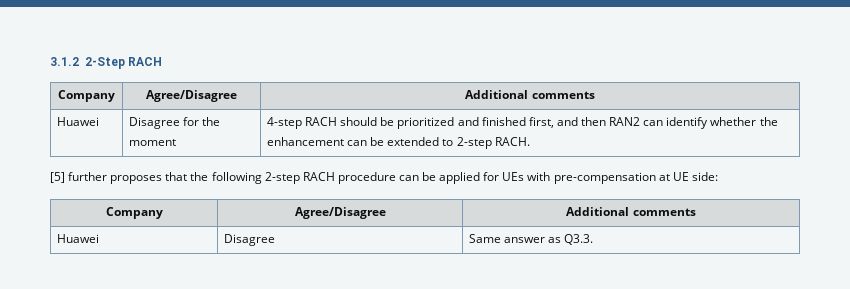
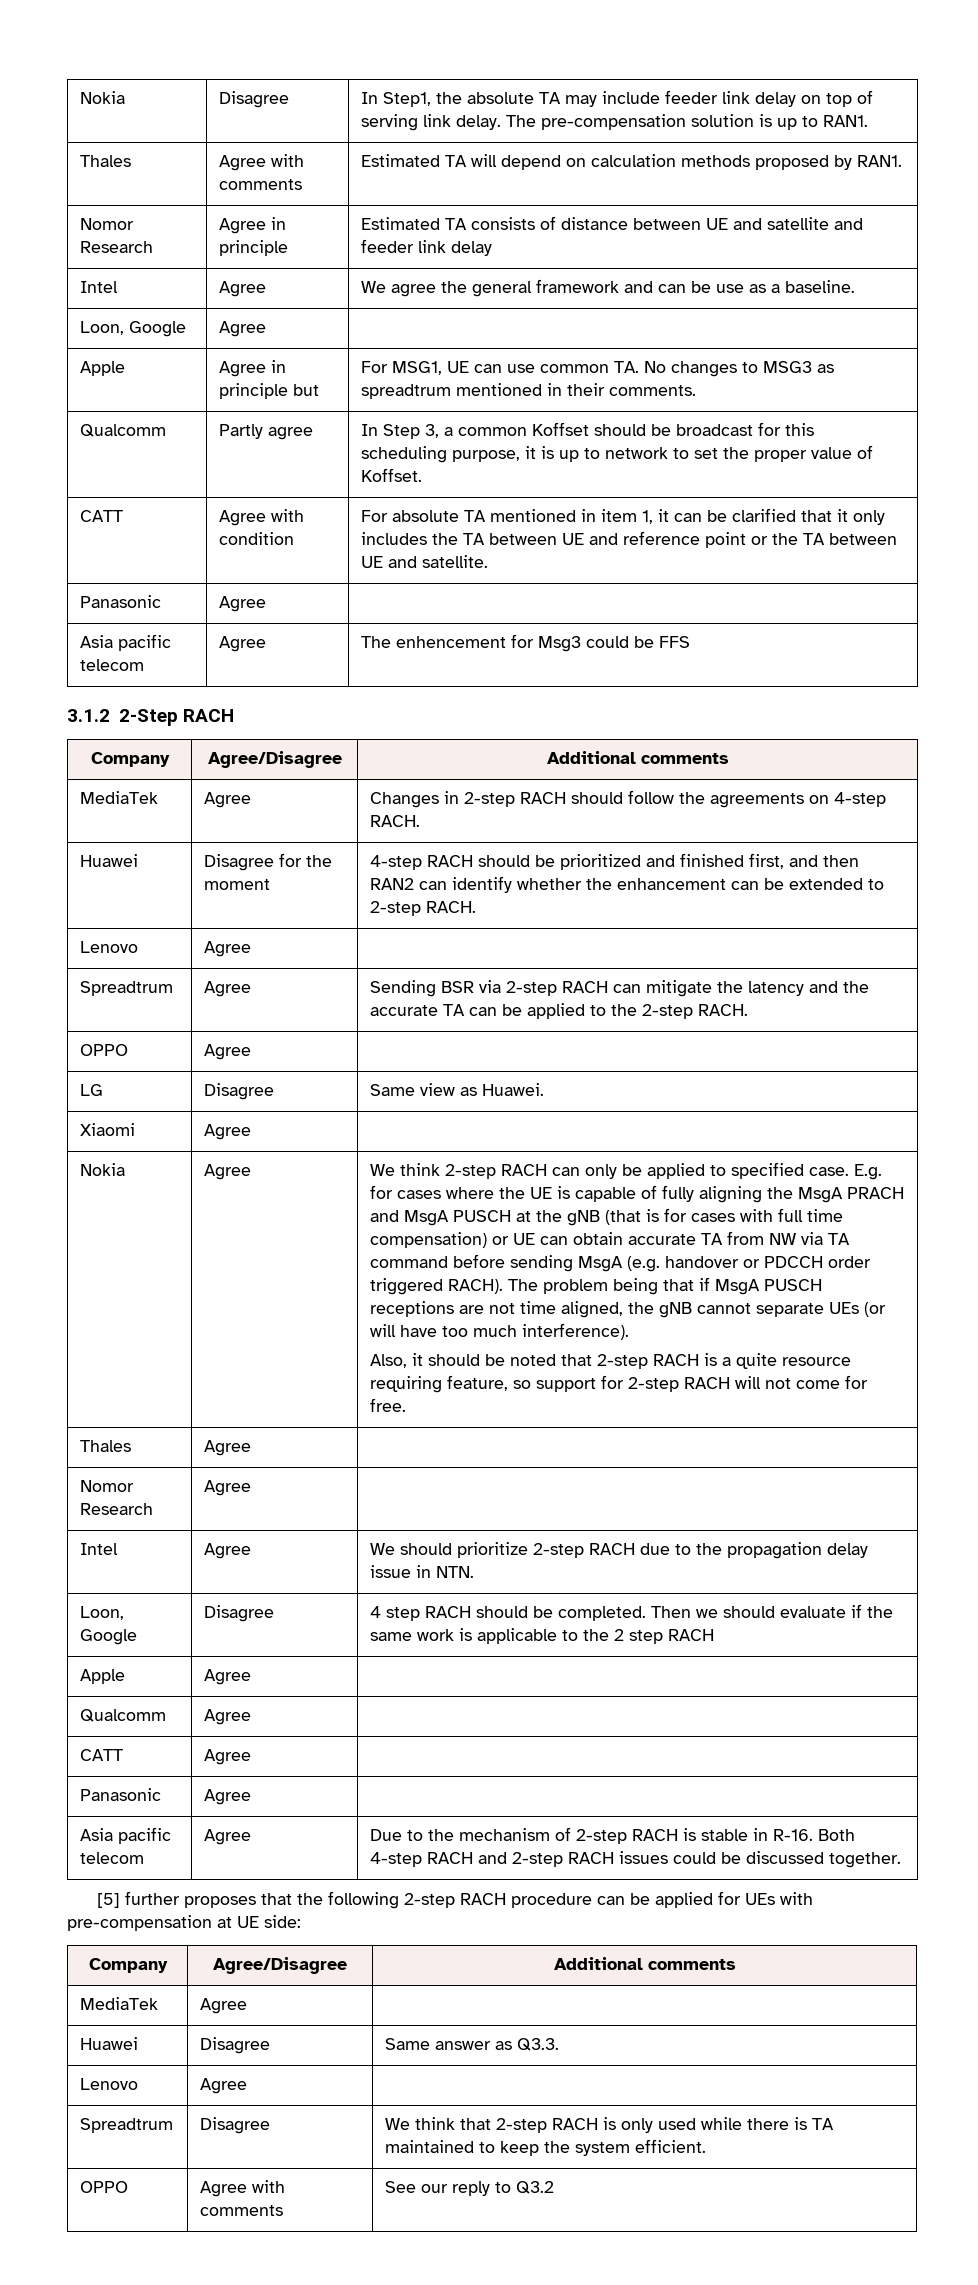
(50, 61) none -> [80,91,126,104] [219,91,290,108] [361,90,874,107] [361,114,869,131] [80,155,132,167] [219,154,305,171] [219,179,303,190] [361,154,903,170] [80,218,135,230] [80,241,154,253] [219,217,287,234] [219,240,289,256] [361,216,864,230] [361,239,493,256] [80,281,119,293] [219,281,267,297] [361,279,856,297] [80,321,187,337] [219,321,267,337] [80,361,126,376] [219,360,287,377] [219,383,320,399] [361,361,835,377] [361,383,697,399] [80,424,167,437] [219,424,314,440] [361,422,815,439] [361,445,874,463] [361,468,423,482] [80,510,124,522] [219,509,305,526] [219,532,295,545] [361,508,886,525] [361,531,898,548] [361,555,489,568] [80,595,162,608] [219,596,267,612] [80,634,172,651] [80,659,145,671] [219,636,267,652] [361,634,691,652] Nokia | Disagree | In Step1, the absolute TA may include feeder link delay on top of serving link delay. The pre-compensation solution is up to RAN1. // Thales | Agree with comments | Estimated TA will depend on calculation methods proposed by RAN1. // Nomor Research | Agree in principle | Estimated TA consists of distance between UE and satellite and feeder link delay // Intel | Agree | We agree the general framework and can be use as a baseline. // Loon, Google | Agree | // Apple | Agree in principle but | For MSG1, UE can use common TA. No changes to MSG3 as spreadtrum mentioned in their comments. // Qualcomm | Partly agree | In Step 3, a common Koffset should be broadcast for this scheduling purpose, it is up to network to set the proper value of Koffset. // CATT | Agree with condition | For absolute TA mentioned in item 1, it can be clarified that it only includes the TA between UE and reference point or the TA between UE and satellite. // Panasonic | Agree | // Asia pacific telecom | Agree | The enhencement for Msg3 could be FFS //
(595, 95) none -> [80,791,159,804] [204,792,252,808] [370,790,887,808] [370,815,421,827] // MediaTek | Agree | Changes in 2-step RACH should follow the agreements on 4-step RACH.
(530, 141) none -> [80,941,139,953] [204,941,252,957] [80,981,174,996] [204,981,252,997] [370,980,870,997] [370,1003,749,1019] [80,1044,129,1056] [204,1044,252,1060] [80,1084,104,1096] [204,1083,275,1100] [370,1083,545,1096] [80,1123,136,1136] [204,1124,252,1140] [80,1163,126,1176] [204,1164,252,1180] [370,1162,883,1180] [370,1185,905,1203] [370,1208,844,1226] [370,1231,851,1248] [370,1254,872,1272] [370,1277,823,1295] [370,1301,887,1318] [370,1323,630,1340] [370,1353,852,1369] [370,1375,869,1393] [370,1398,407,1412] [80,1440,132,1452] [204,1440,252,1456] [80,1480,135,1492] [80,1503,154,1515] [204,1480,252,1496] [80,1543,119,1555] [204,1543,252,1559] [370,1542,869,1559] [370,1565,475,1578] [80,1606,125,1620] [80,1629,138,1645] [204,1605,275,1622] [370,1604,894,1621] [370,1628,715,1644] [80,1669,126,1684] [204,1669,252,1685] [80,1709,167,1722] [204,1709,252,1725] [80,1749,124,1761] [204,1749,252,1765] [80,1788,162,1801] [204,1789,252,1805] [80,1827,172,1844] [80,1852,145,1864] [204,1829,252,1845] [370,1827,856,1844] [370,1851,902,1868] // Lenovo | Agree | // Spreadtrum | Agree | Sending BSR via 2-step RACH can mitigate the latency and the accurate TA can be applied to the 2-step RACH. // OPPO | Agree | // LG | Disagree | Same view as Huawei. // Xiaomi | Agree | // Nokia | Agree | We think 2-step RACH can only be applied to specified case. E.g. for cases where the UE is capable of fully aligning the MsgA PRACH and MsgA PUSCH at the gNB (that is for cases with full time compensation) or UE can obtain accurate TA from NW via TA command before sending MsgA (e.g. handover or PDCCH order triggered RACH). The problem being that if MsgA PUSCH receptions are not time aligned, the gNB cannot separate UEs (or will have too much interference). // Also, it should be noted that 2-step RACH is a quite resource requiring feature, so support for 2-step RACH will not come for free. // Thales | Agree | // Nomor Research | Agree | // Intel | Agree | We should prioritize 2-step RACH due to the propagation delay issue in NTN. // Loon, Google | Disagree | 4 step RACH should be completed. Then we should evaluate if the same work is applicable to the 2 step RACH // Apple | Agree | // Qualcomm | Agree | // CATT | Agree | // Panasonic | Agree | // Asia pacific telecom | Agree | Due to the mechanism of 2-step RACH is stable in R-16. Both 4-step RACH and 2-step RACH issues could be discussed together.
(696, 212) none -> [80,1997,159,2010] [200,1998,248,2014] // MediaTek | Agree |
(594, 239) none -> [80,2078,139,2090] [200,2078,248,2094] [80,2118,174,2133] [200,2117,271,2134] [385,2117,835,2133] [385,2139,707,2156] [80,2181,129,2193] [200,2180,286,2197] [200,2205,284,2216] [385,2181,555,2196] // Lenovo | Agree | // Spreadtrum | Disagree | We think that 2-step RACH is only used while there is TA maintained to keep the system efficient. // OPPO | Agree with comments | See our reply to Q3.2

